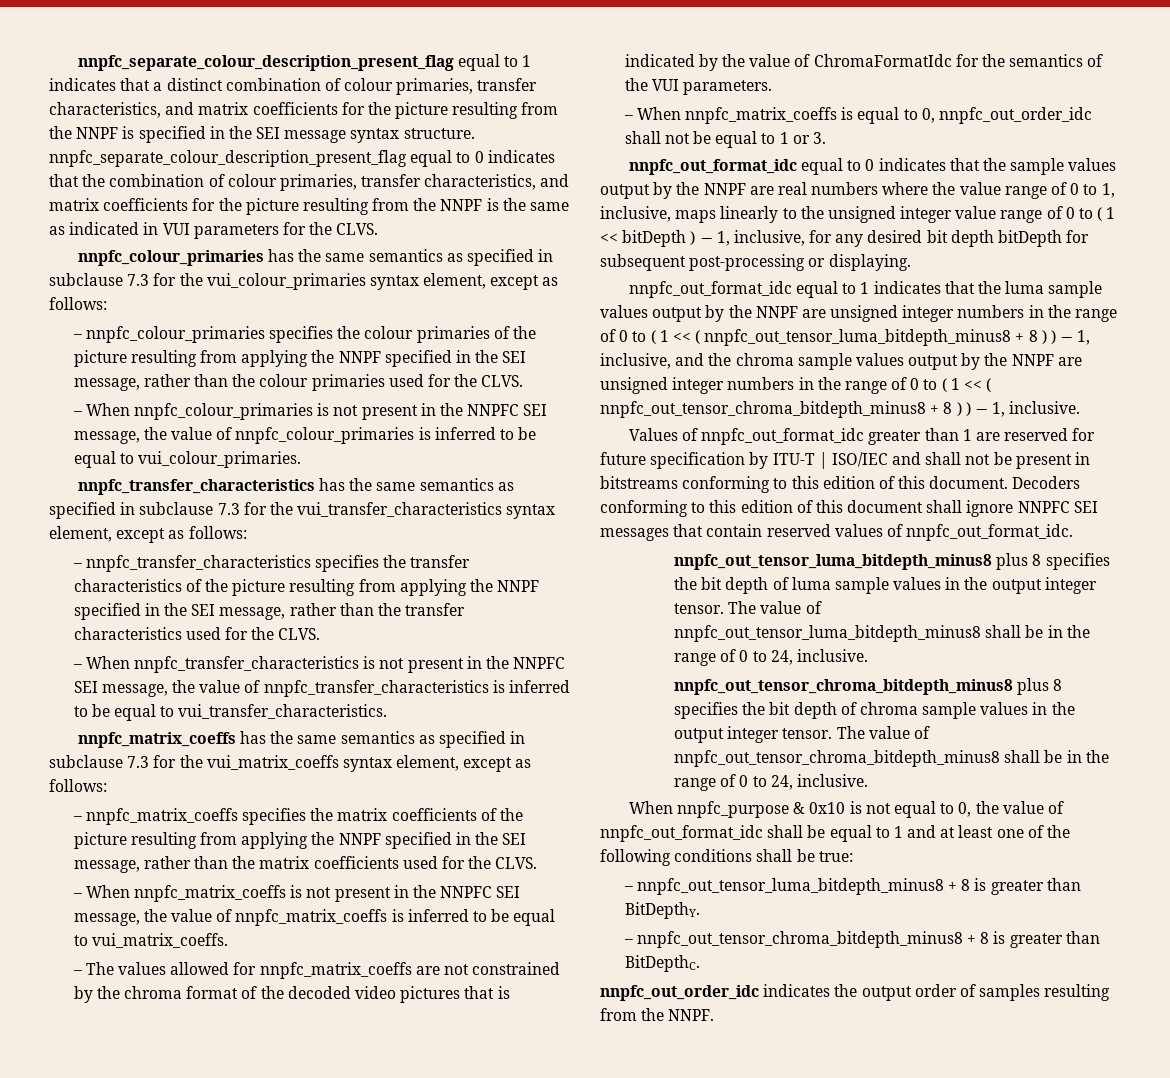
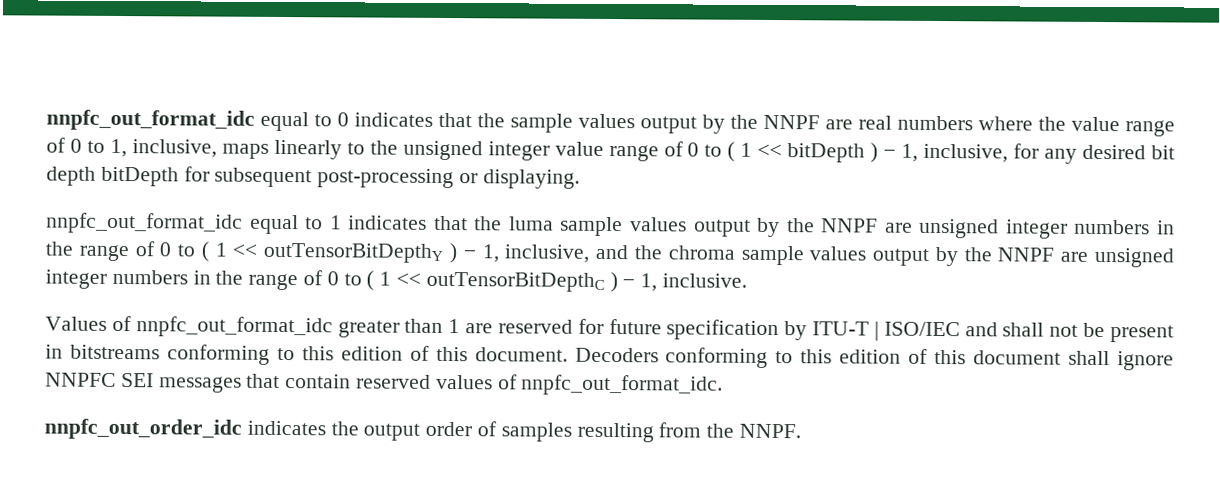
[77,54,532,71] [49,78,538,95] [49,102,559,119] [49,126,475,143] [49,150,555,167] [49,174,570,191] [49,198,570,215] [49,222,379,239] [77,249,554,266] [49,273,559,290] [49,297,107,310] [72,326,536,343] [73,350,527,367] [73,374,524,391] [72,403,548,420] [73,427,537,444] [73,451,302,468] [77,478,514,495] [49,502,556,519] [49,526,247,543] [72,555,471,572] [73,579,540,596] [73,603,466,620] [73,627,321,640] [72,656,566,673] [73,680,570,697] [73,704,388,721] [77,731,526,748] [49,755,532,772] [49,779,107,792] [72,808,523,825] [73,832,527,849] [73,856,538,873] [72,885,521,902] [73,909,556,926] [73,933,228,948] [72,962,561,979] [73,986,510,1003] [624,54,1104,71] [624,78,773,95] [623,107,1092,124] [624,131,826,148] nnpfc_separate_colour_description_present_flag equal to 1 indicates that a distinct combination of colour primaries, transfer characteristics, and matrix coefficients for the picture resulting from the NNPF is specified in the SEI message syntax structure. nnpfc_separate_colour_description_present_flag equal to 0 indicates that the combination of colour primaries, transfer characteristics, and matrix coefficients for the picture resulting from the NNPF is the same as indicated in VUI parameters for the CLVS. // nnpfc_colour_primaries has the same semantics as specified in subclause 7.3 for the vui_colour_primaries syntax element, except as follows: // – nnpfc_colour_primaries specifies the colour primaries of the picture resulting from applying the NNPF specified in the SEI message, rather than the colour primaries used for the CLVS. // – When nnpfc_colour_primaries is not present in the NNPFC SEI message, the value of nnpfc_colour_primaries is inferred to be equal to vui_colour_primaries. // nnpfc_transfer_characteristics has the same semantics as specified in subclause 7.3 for the vui_transfer_characteristics syntax element, except as follows: // – nnpfc_transfer_characteristics specifies the transfer characteristics of the picture resulting from applying the NNPF specified in the SEI message, rather than the transfer characteristics used for the CLVS. // – When nnpfc_transfer_characteristics is not present in the NNPFC SEI message, the value of nnpfc_transfer_characteristics is inferred to be equal to vui_transfer_characteristics. // nnpfc_matrix_coeffs has the same semantics as specified in subclause 7.3 for the vui_matrix_coeffs syntax element, except as follows: // – nnpfc_matrix_coeffs specifies the matrix coefficients of the picture resulting from applying the NNPF specified in the SEI message, rather than the matrix coefficients used for the CLVS. // – When nnpfc_matrix_coeffs is not present in the NNPFC SEI message, the value of nnpfc_matrix_coeffs is inferred to be equal to vui_matrix_coeffs. // – The values allowed for nnpfc_matrix_coeffs are not constrained by the chroma format of the decoded video pictures that is indicated by the value of ChromaFormatIdc for the semantics of the VUI parameters. // – When nnpfc_matrix_coeffs is equal to 0, nnpfc_out_order_idc shall not be equal to 1 or 3. // -> (46, 120) none
[695,329,1047,346] ( nnpfc_out_tensor_luma_bitdepth_minus8 + 8 ) -> [263,242,444,263] outTensorBitDepthY
[986,378,992,392] [600,401,962,418] ( nnpfc_out_tensor_chroma_bitdepth_minus8 + 8 ) -> [425,271,605,292] outTensorBitDepthC
[673,553,1110,570] [673,577,1097,594] [673,601,822,614] [673,625,1090,642] [673,649,868,666] [673,678,1063,695] [673,702,1075,719] [673,726,930,743] [673,750,1109,767] [673,774,868,791] [628,801,1064,818] [600,825,1071,842] [600,849,853,866] [623,878,1081,895] [624,902,700,919] [623,931,1100,948] [624,955,700,972] // nnpfc_out_tensor_luma_bitdepth_minus8 plus 8 specifies the bit depth of luma sample values in the output integer tensor. The value of nnpfc_out_tensor_luma_bitdepth_minus8 shall be in the range of 0 to 24, inclusive. // nnpfc_out_tensor_chroma_bitdepth_minus8 plus 8 specifies the bit depth of chroma sample values in the output integer tensor. The value of nnpfc_out_tensor_chroma_bitdepth_minus8 shall be in the range of 0 to 24, inclusive. // When nnpfc_purpose & 0x10 is not equal to 0, the value of nnpfc_out_format_idc shall be equal to 1 and at least one of the following conditions shall be true: // – nnpfc_out_tensor_luma_bitdepth_minus8 + 8 is greater than BitDepthY. // – nnpfc_out_tensor_chroma_bitdepth_minus8 + 8 is greater than BitDepthC. -> (724, 385) none

